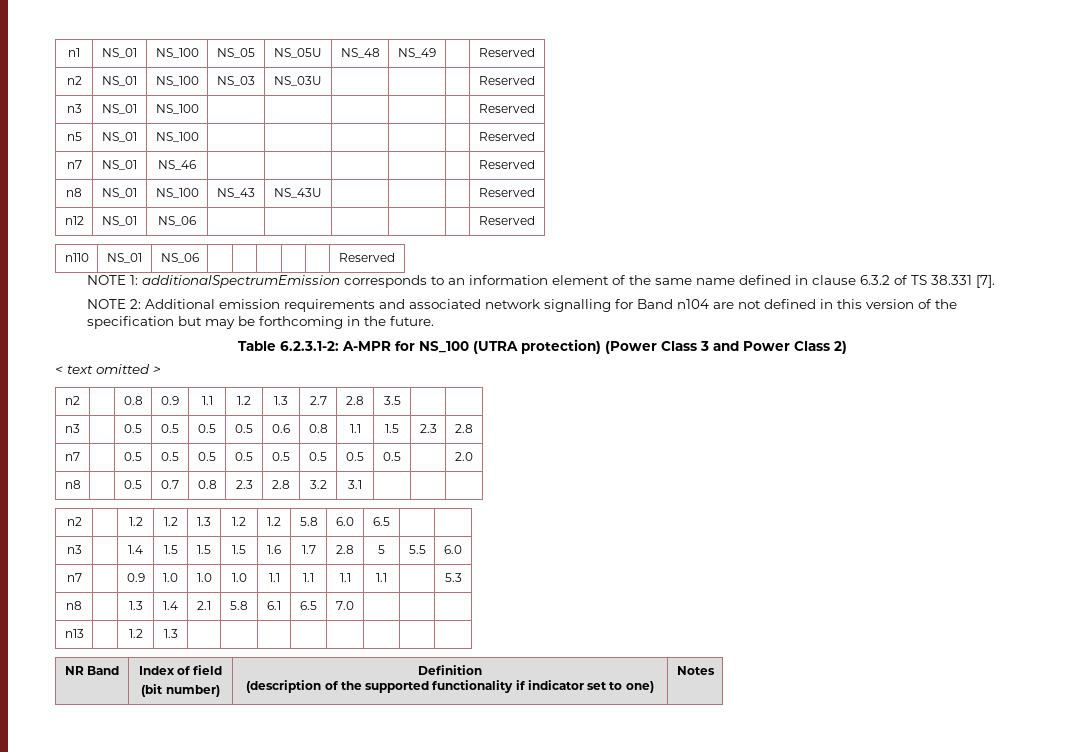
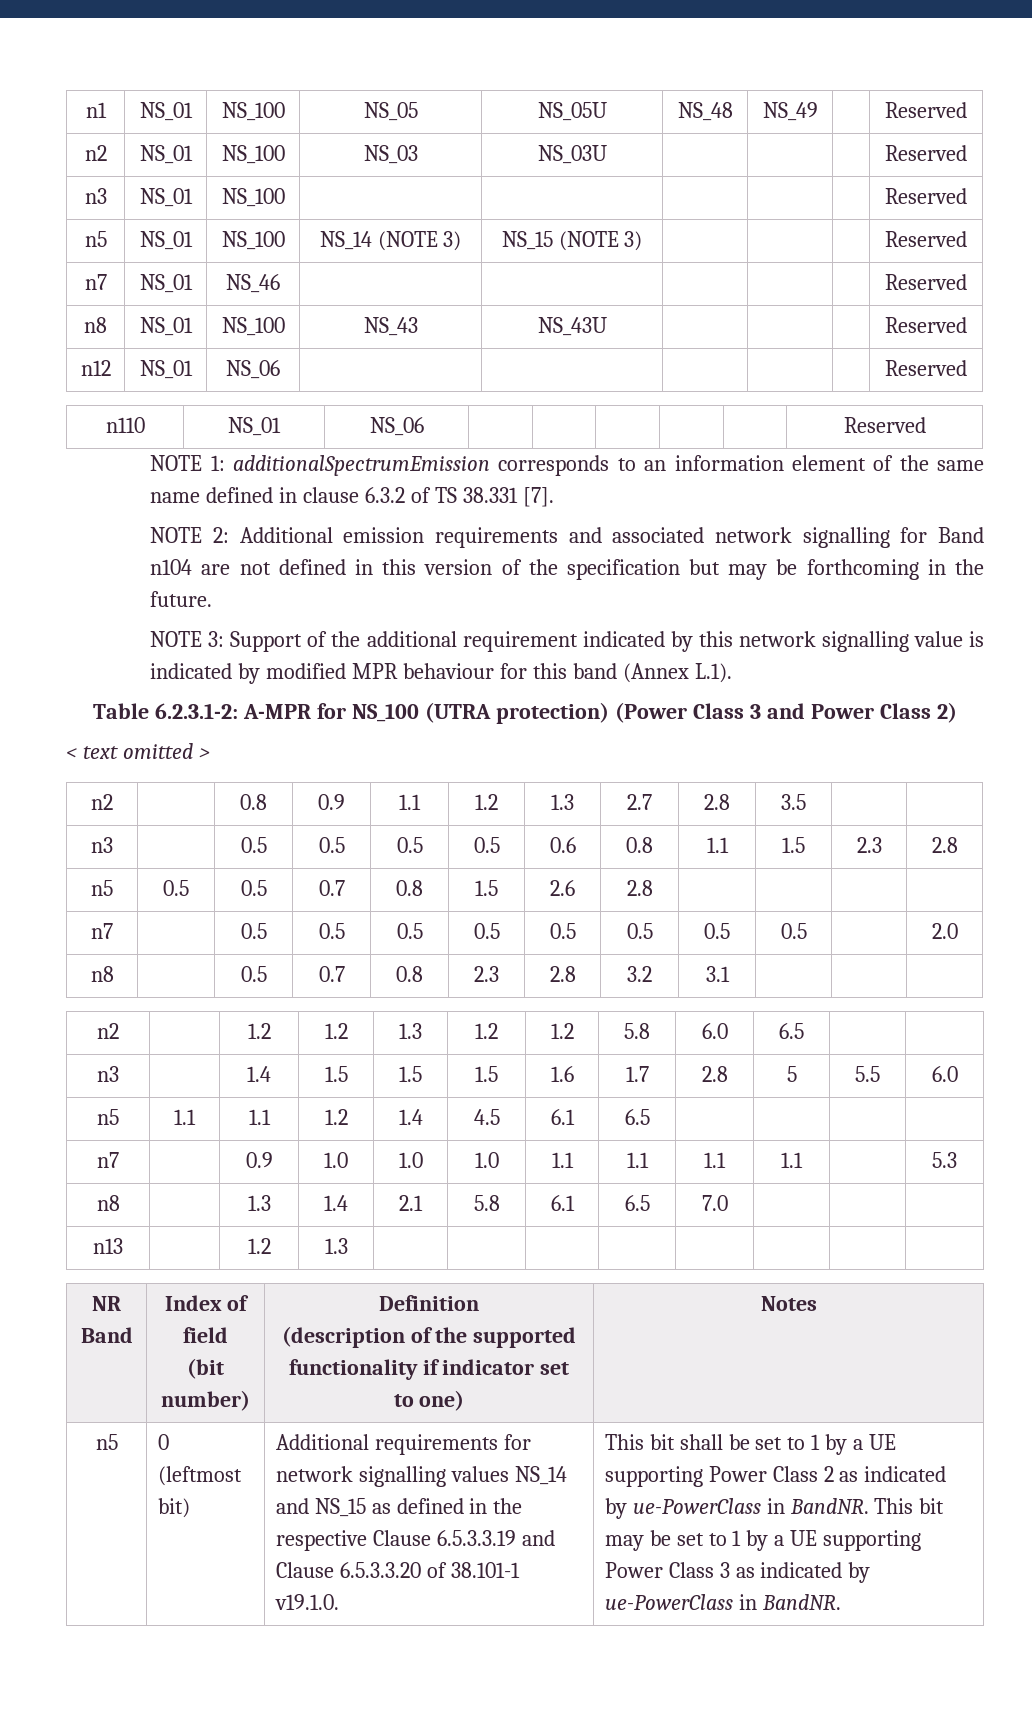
(199, 137) | -> [319,231,462,251] [501,231,643,251] NS_14 (NOTE 3) | NS_15 (NOTE 3)
(435, 321) none -> [150,631,985,652] [150,663,732,684] // NOTE 3: Support of the additional requirement indicated by this network signalling value is indicated by modified MPR behaviour for this band (Annex L.1).
(473, 428) none -> [91,880,113,896] [163,880,189,896] [240,880,267,896] [318,880,345,896] [396,880,423,896] [475,880,498,896] [550,880,575,896] [626,880,653,896] // n5 | 0.5 | 0.5 | 0.7 | 0.8 | 1.5 | 2.6 | 2.8 | | | |
(462, 549) none -> [97,1109,119,1125] [174,1109,196,1125] [248,1109,271,1125] [324,1109,348,1125] [398,1109,423,1125] [473,1109,500,1125] [550,1109,575,1125] [624,1109,650,1125] // n5 | 1.1 | 1.1 | 1.2 | 1.4 | 4.5 | 6.1 | 6.5 | | | |
(715, 670) none -> [95,1434,118,1450] [157,1434,169,1450] [157,1466,242,1486] [157,1498,190,1518] [275,1434,531,1455] [275,1466,567,1487] [275,1498,523,1517] [275,1530,555,1551] [275,1562,520,1578] [274,1594,339,1610] [604,1434,897,1455] [604,1466,947,1487] [604,1498,945,1519] [604,1530,922,1551] [604,1562,871,1583] [604,1594,841,1610] // n5 | 0 (leftmost bit) | Additional requirements for network signalling values NS_14 and NS_15 as defined in the respective Clause 6.5.3.3.19 and Clause 6.5.3.3.20 of 38.101-1 v19.1.0. | This bit shall be set to 1 by a UE supporting Power Class 2 as indicated by ue-PowerClass in BandNR. This bit may be set to 1 by a UE supporting Power Class 3 as indicated by ue-PowerClass in BandNR.

